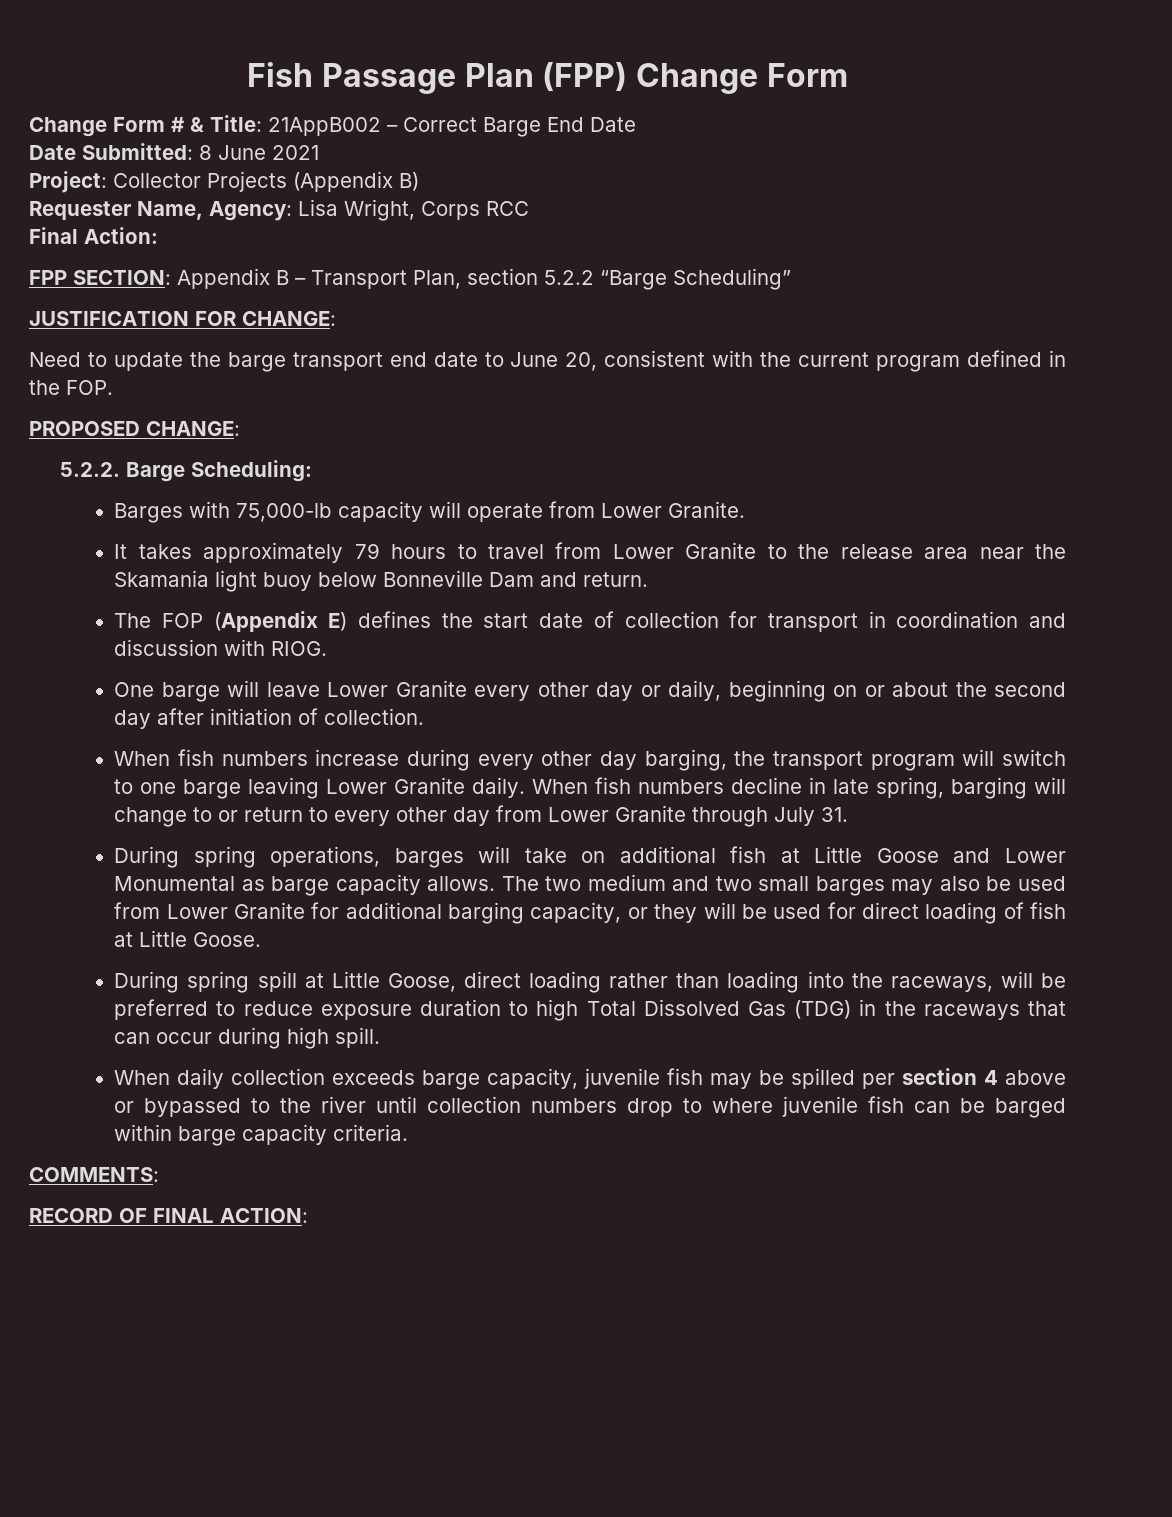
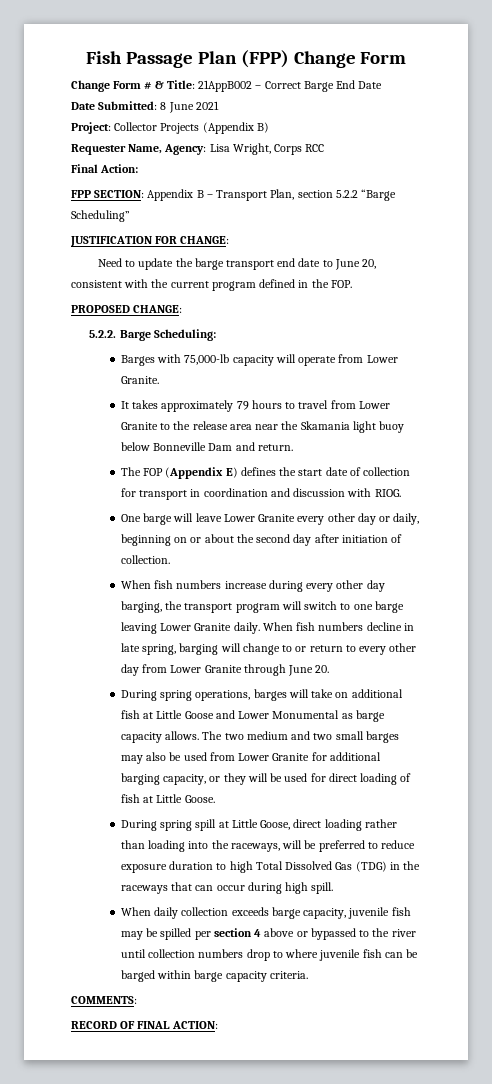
[774,807,849,826] July 31. -> [288,665,330,676] June 20.

